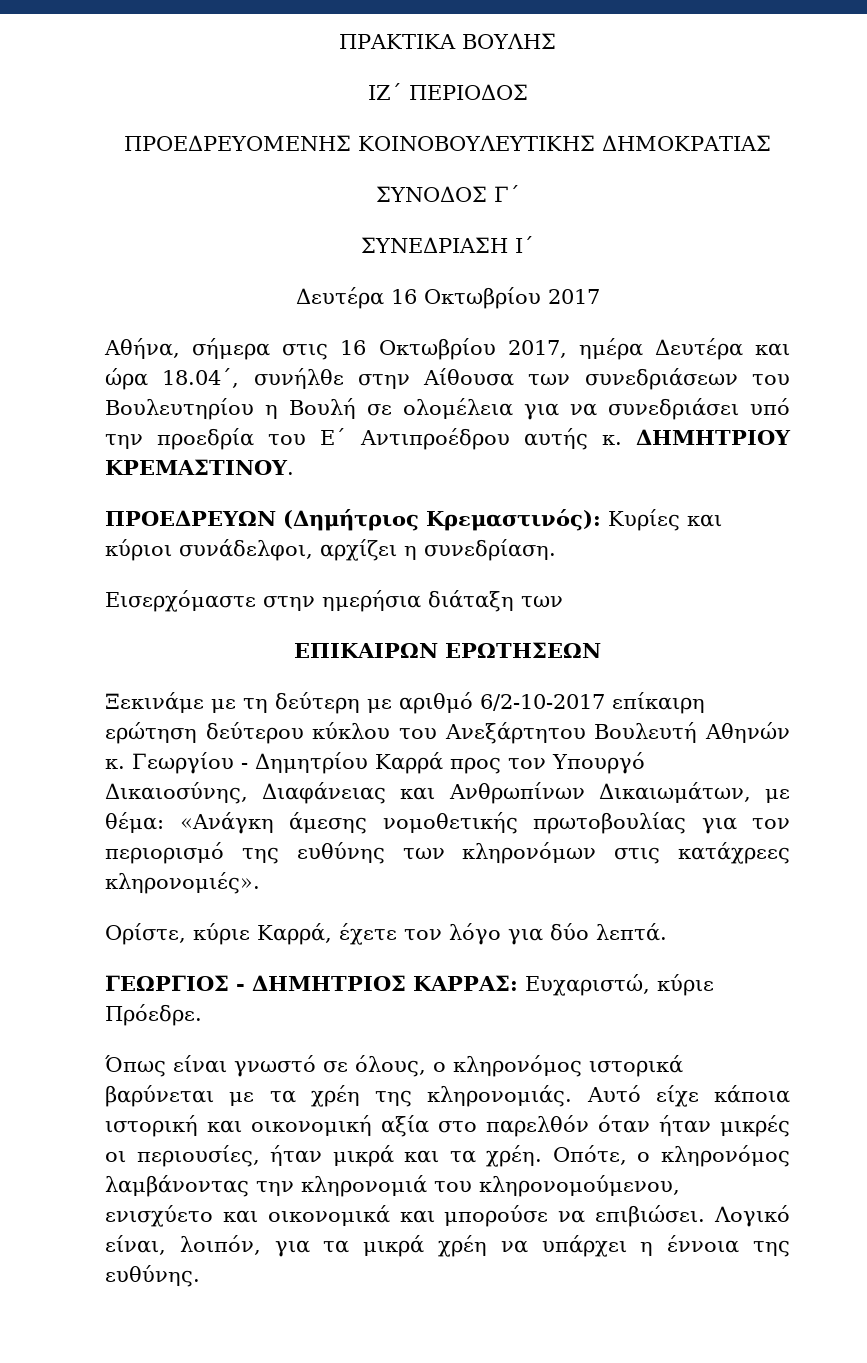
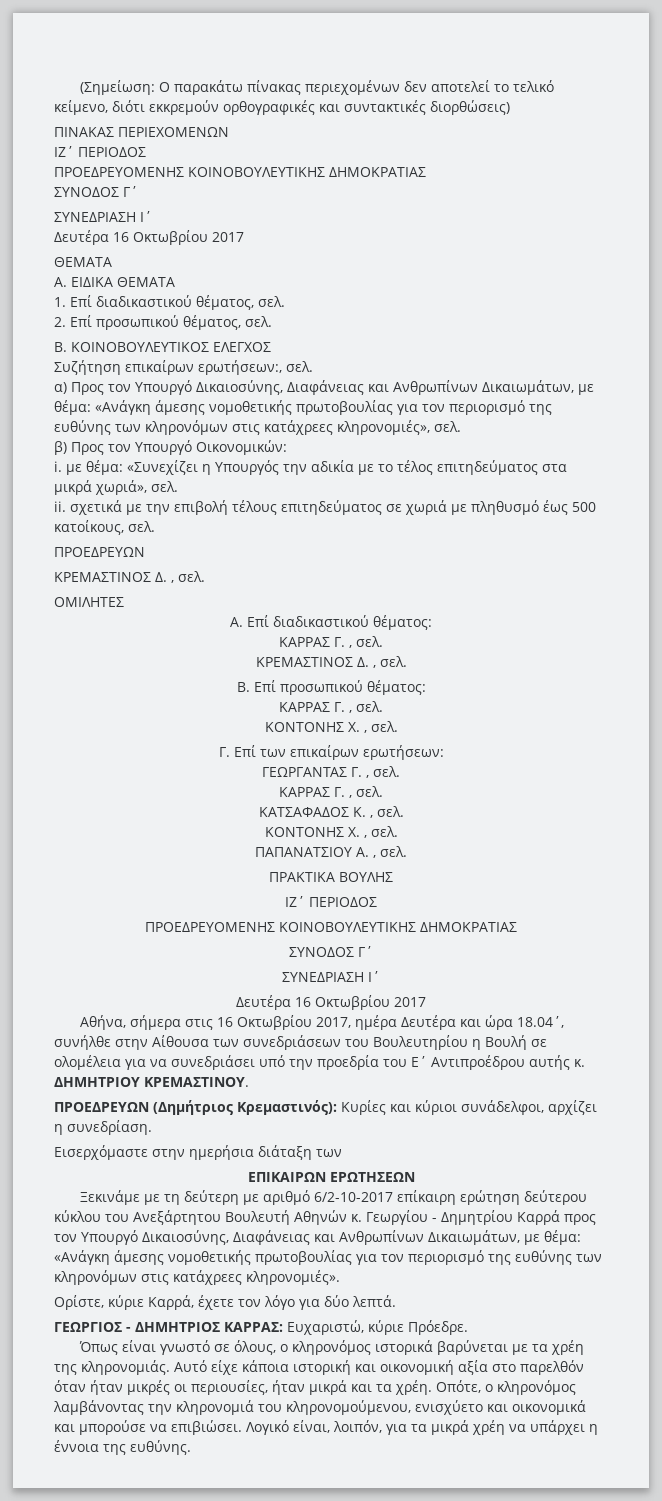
(339, 41) none -> [80,80,555,95] [54,100,510,115] [54,127,229,137] [54,146,146,157] [54,167,426,177] [54,186,138,197] [54,211,152,222] [54,230,244,245] [54,257,112,267] [54,277,175,287] [54,295,285,310] [54,315,272,330] [54,342,271,352] [54,360,313,375] [54,380,594,395] [54,400,552,415] [54,420,461,435] [54,440,287,455] [54,460,567,475] [54,480,178,495] [54,500,596,515] [54,520,155,535] [54,547,145,557] [54,571,205,583] [54,597,124,607] [230,615,432,630] [279,636,383,648] [255,656,407,668] [236,680,426,695] [279,701,383,713] [264,721,398,733] [218,745,444,760] [261,766,401,778] [279,786,383,798] [258,806,404,818] [264,826,398,838] [255,846,407,858] (Σημείωση: Ο παρακάτω πίνακας περιεχομένων δεν αποτελεί το τελικό κείμενο, διότι εκκρεμούν ορθογραφικές και συντακτικές διορθώσεις) // ΠΙΝΑΚΑΣ ΠΕΡΙΕΧΟΜΕΝΩΝ // ΙΖ΄ ΠΕΡΙΟΔΟΣ // ΠΡΟΕΔΡΕΥΟΜΕΝΗΣ ΚΟΙΝΟΒΟΥΛΕΥΤΙΚΗΣ ΔΗΜΟΚΡΑΤΙΑΣ // ΣΥΝΟΔΟΣ Γ΄ // ΣΥΝΕΔΡΙΑΣΗ Ι΄ // Δευτέρα 16 Οκτωβρίου 2017 // ΘΕΜΑΤΑ // Α. ΕΙΔΙΚΑ ΘΕΜΑΤΑ // 1. Επί διαδικαστικού θέματος, σελ. // 2. Επί προσωπικού θέματος, σελ. // Β. ΚΟΙΝΟΒΟΥΛΕΥΤΙΚΟΣ ΕΛΕΓΧΟΣ // Συζήτηση επικαίρων ερωτήσεων:, σελ. // α) Προς τον Υπουργό Δικαιοσύνης, Διαφάνειας και Ανθρωπίνων Δικαιωμάτων, με θέμα: «Ανάγκη άμεσης νομοθετικής πρωτοβουλίας για τον περιορισμό της ευθύνης των κληρονόμων στις κατάχρεες κληρονομιές», σελ. // β) Προς τον Υπουργό Οικονομικών: // i. με θέμα: «Συνεχίζει η Υπουργός την αδικία με το τέλος επιτηδεύματος στα μικρά χωριά», σελ. // ii. σχετικά με την επιβολή τέλους επιτηδεύματος σε χωριά με πληθυσμό έως 500 κατοίκους, σελ. // ΠΡΟΕΔΡΕΥΩΝ // ΚΡΕΜΑΣΤΙΝΟΣ Δ. , σελ. // ΟΜΙΛΗΤΕΣ // Α. Επί διαδικαστικού θέματος: // ΚΑΡΡΑΣ Γ. , σελ. // ΚΡΕΜΑΣΤΙΝΟΣ Δ. , σελ. // Β. Επί προσωπικού θέματος: // ΚΑΡΡΑΣ Γ. , σελ. // ΚΟΝΤΟΝΗΣ Χ. , σελ. // Γ. Επί των επικαίρων ερωτήσεων: // ΓΕΩΡΓΑΝΤΑΣ Γ. , σελ. // ΚΑΡΡΑΣ Γ. , σελ. // ΚΑΤΣΑΦΑΔΟΣ Κ. , σελ. // ΚΟΝΤΟΝΗΣ Χ. , σελ. // ΠΑΠΑΝΑΤΣΙΟΥ Α. , σελ. //

